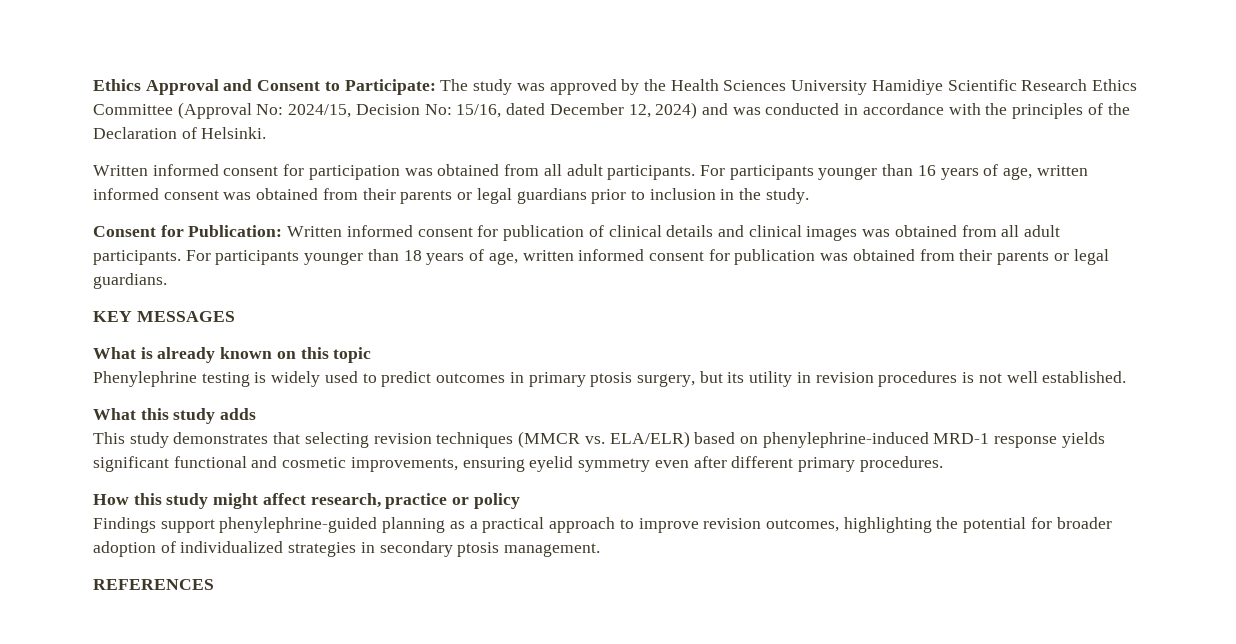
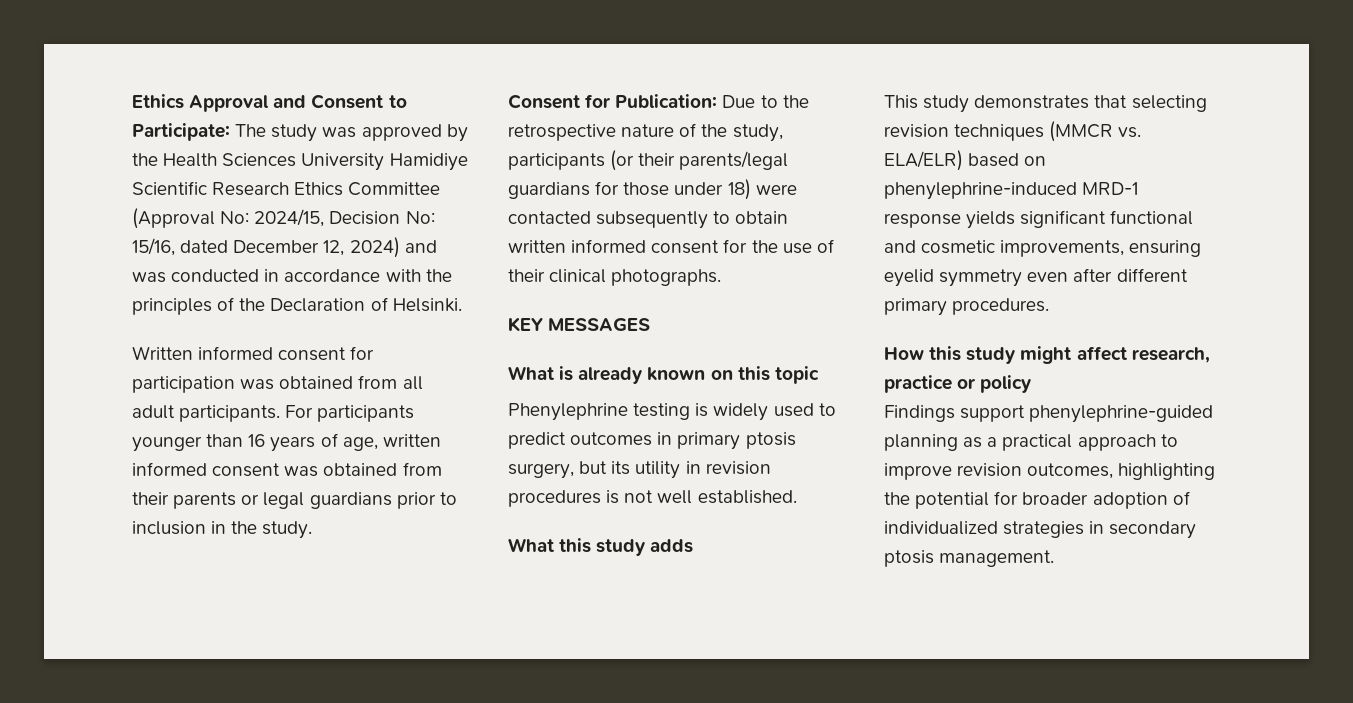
[287,225,1061,241] [93,249,1109,265] [93,273,167,289] Written informed consent for publication of clinical details and clinical images was obtained from all adult participants. For participants younger than 18 years of age, written informed consent for publication was obtained from their parents or legal guardians. -> [722,95,809,108] [508,123,783,142] [508,150,789,171] [508,179,797,200] [508,211,789,229] [508,239,834,254] [508,269,722,286] Due to the retrospective nature of the study, participants (or their parents/legal guardians for those under 18) were contacted subsequently to obtain written informed consent for the use of their clinical photographs.
[93,579,214,590] // REFERENCES -> (1055, 558) none

